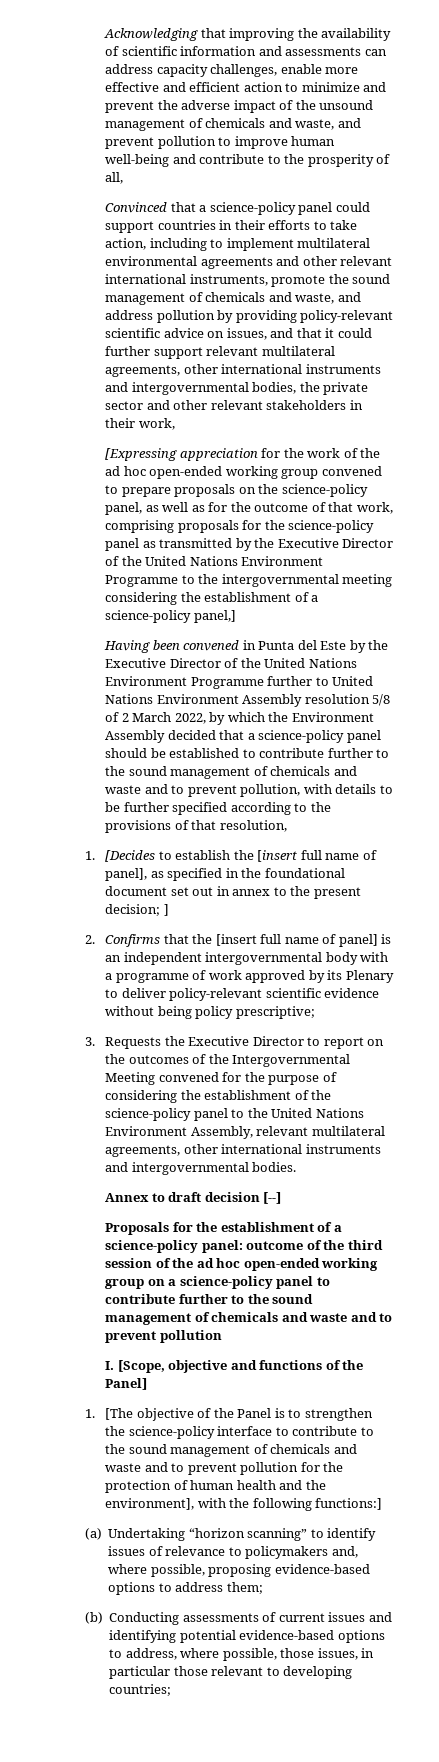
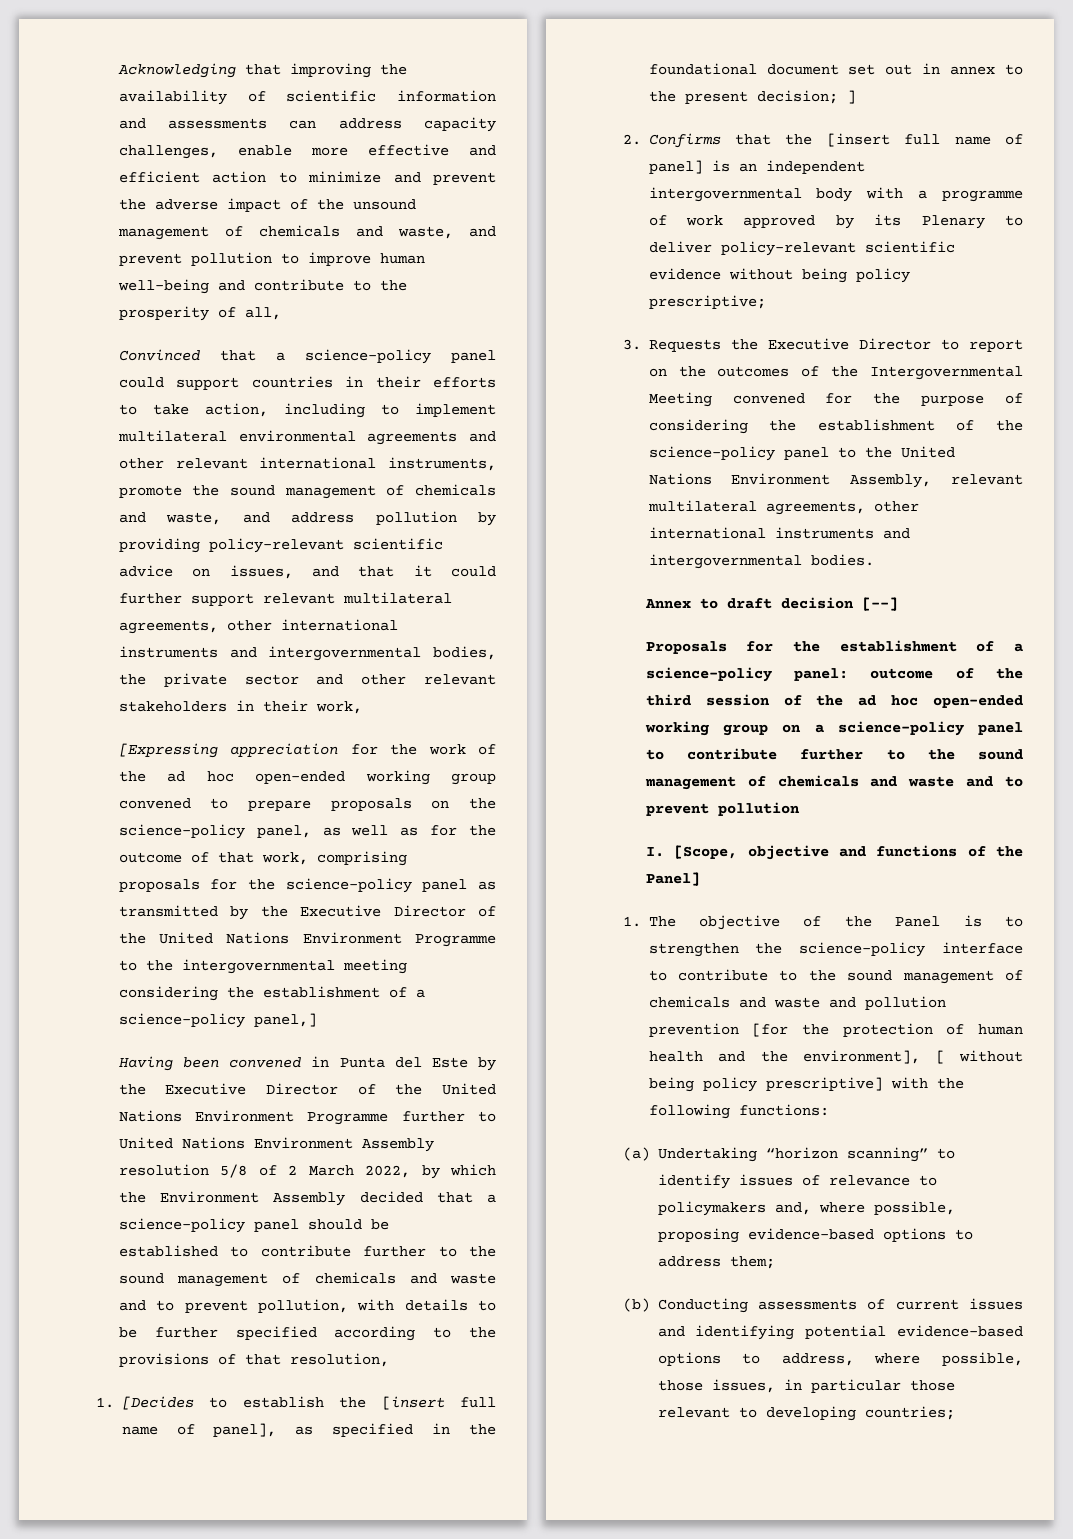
[105,1408,134,1420] [The -> [648,916,676,927] The
[171,1462,320,1475] to prevent pollution for -> [864,996,946,1010] [648,1023,789,1037] pollution prevention [for
(195, 1504) none -> [935,1050,1023,1064] [648,1077,883,1092] [ without being policy prescriptive]
[315,1498,383,1510] functions:] -> [738,1104,829,1116] functions:

